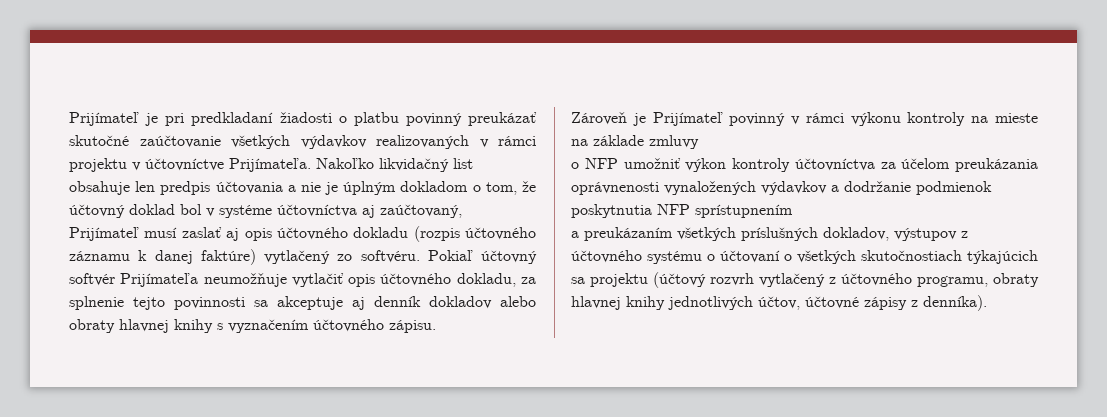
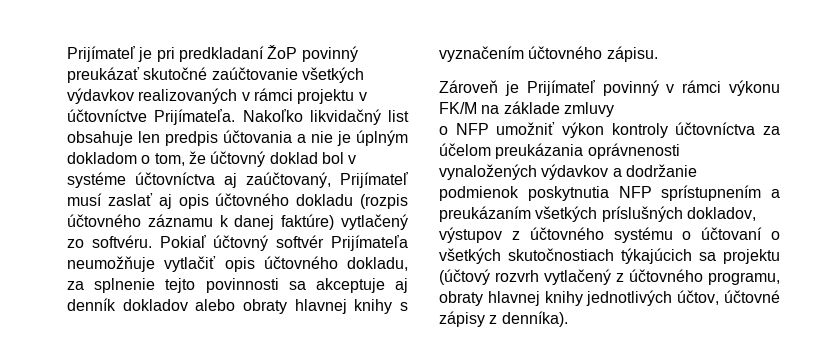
[279,112,399,126] žiadosti o platbu -> [267,45,298,59] ŽoP
[907,112,1038,126] kontroly na mieste -> [439,102,477,114] FK/M
(793, 211) // -> (762, 193) none

